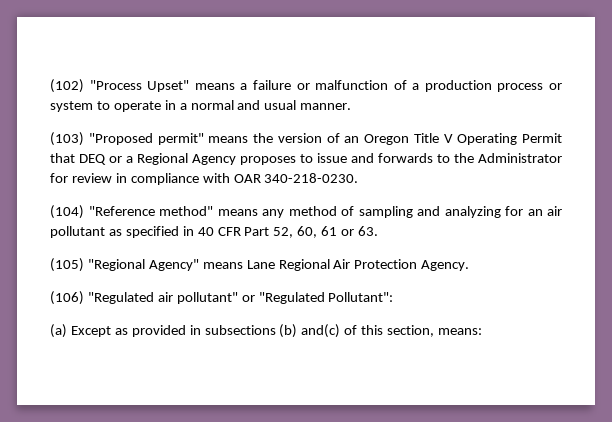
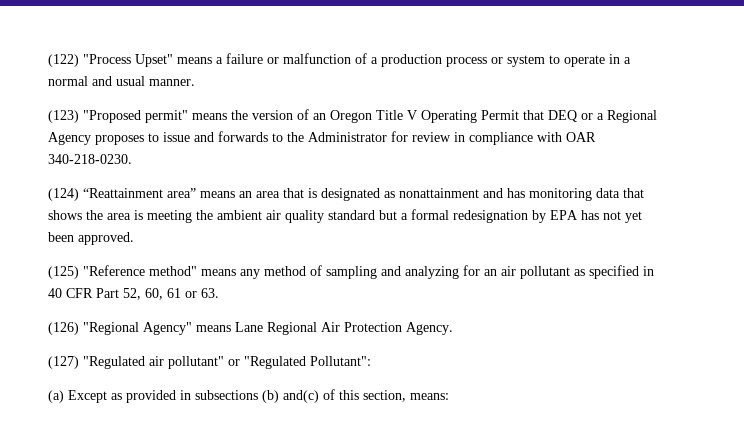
[50,79,84,93] (102) -> [48,54,79,67] (122)
[50,132,84,146] (103) -> [48,110,79,123] (123)
[50,205,84,219] (104) -> [48,188,644,201] [48,209,642,223] [48,232,134,245] [48,266,79,279] (124) “Reattainment area” means an area that is designated as nonattainment and has monitoring data that shows the area is meeting the ambient air quality standard but a formal redesignation by EPA has not yet been approved. // (125)
[50,258,84,272] (105) -> [48,322,79,335] (126)
[50,291,84,305] (106) -> [48,356,79,369] (127)

